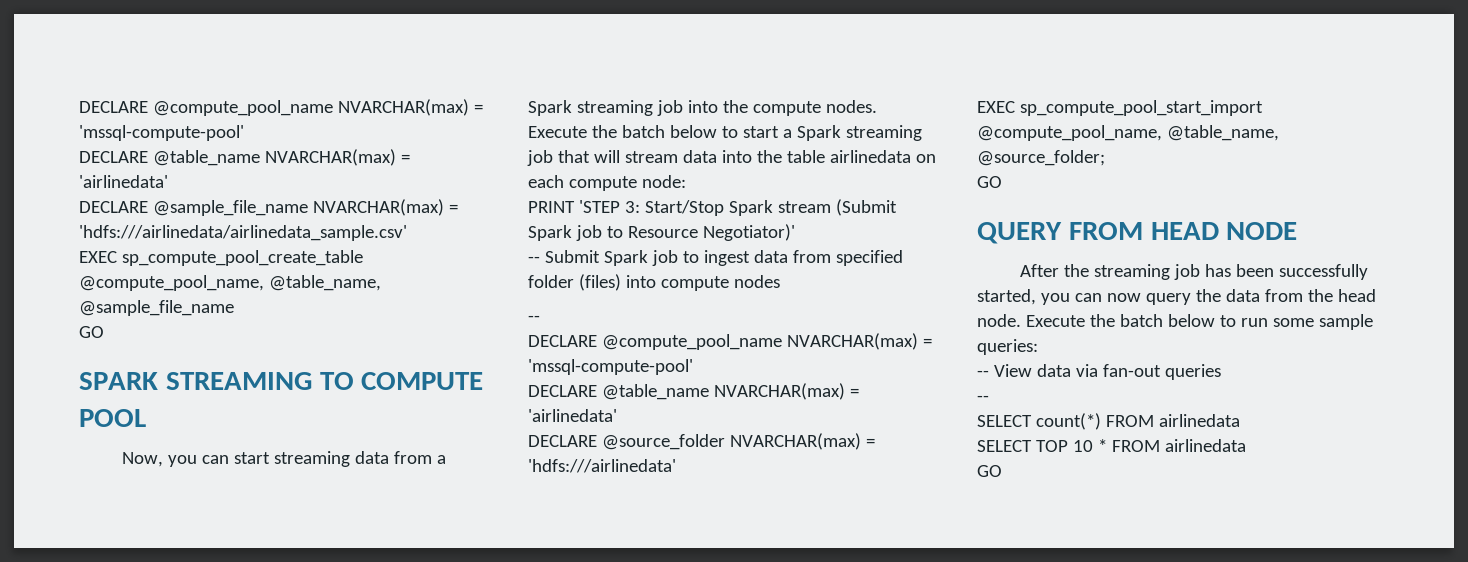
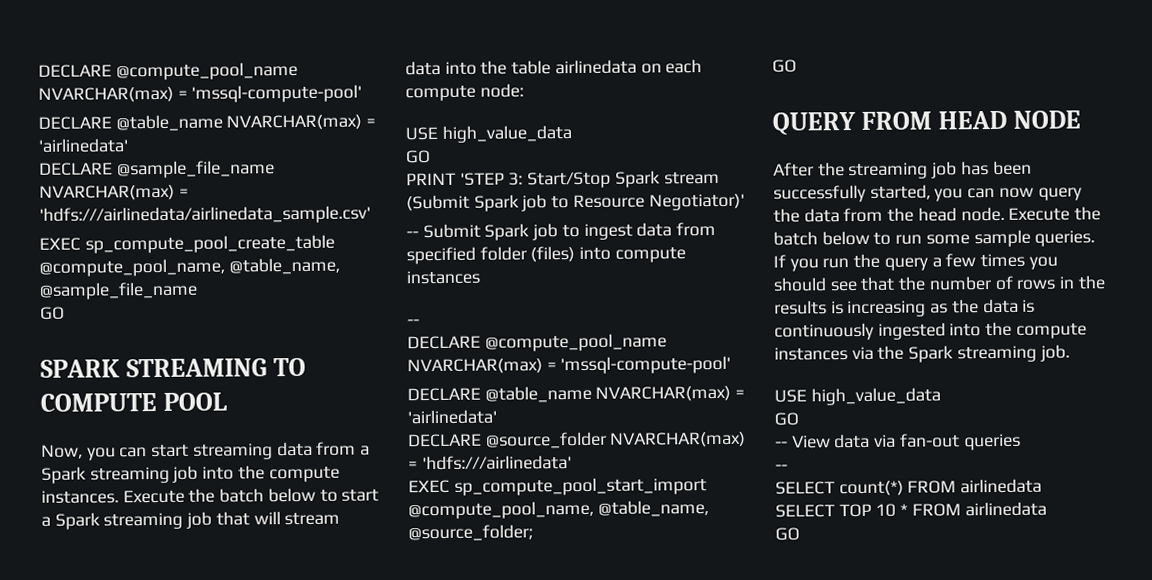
[825,100,877,113] nodes. -> [41,490,119,504] instances.
(686, 181) none -> [405,125,572,143] [405,150,431,164] // USE high_value_data // GO
[733,275,780,288] nodes -> [406,270,480,285] instances
[977,339,1038,355] queries: -> [1034,230,1096,247] [773,253,1058,272] [773,275,1106,292] [774,298,1036,318] [774,321,1087,341] [774,344,1070,363] [774,387,941,406] [774,412,799,426] queries. If you run the query a few times you should see that the number of rows in the results is increasing as the data is continuously ingested into the compute instances via the Spark streaming job. // USE high_value_data // GO

